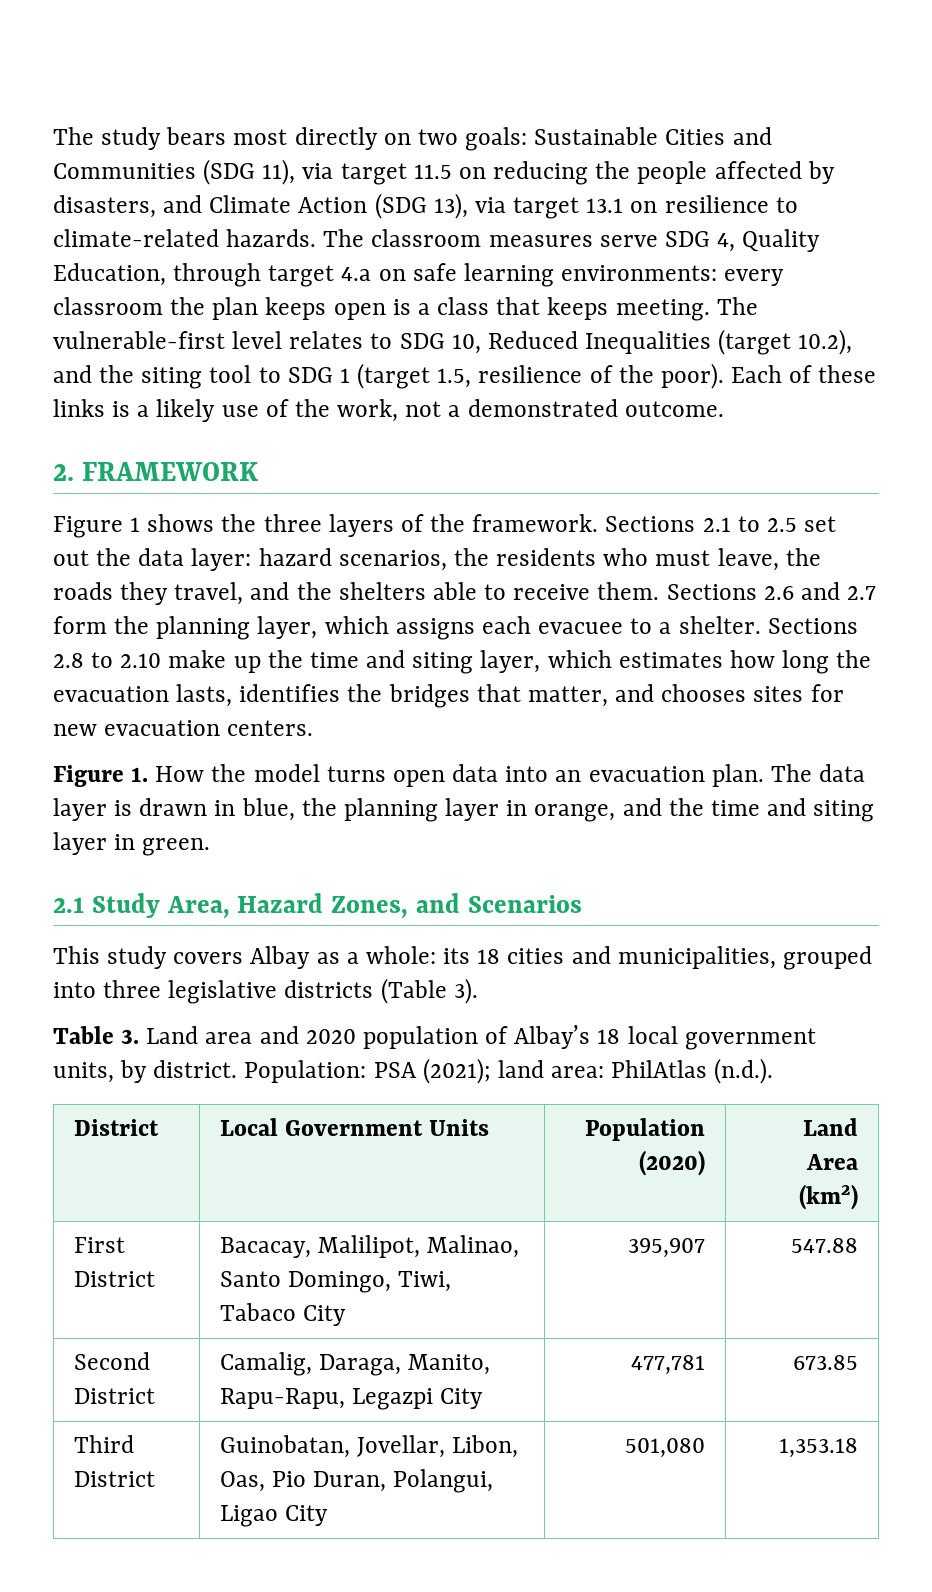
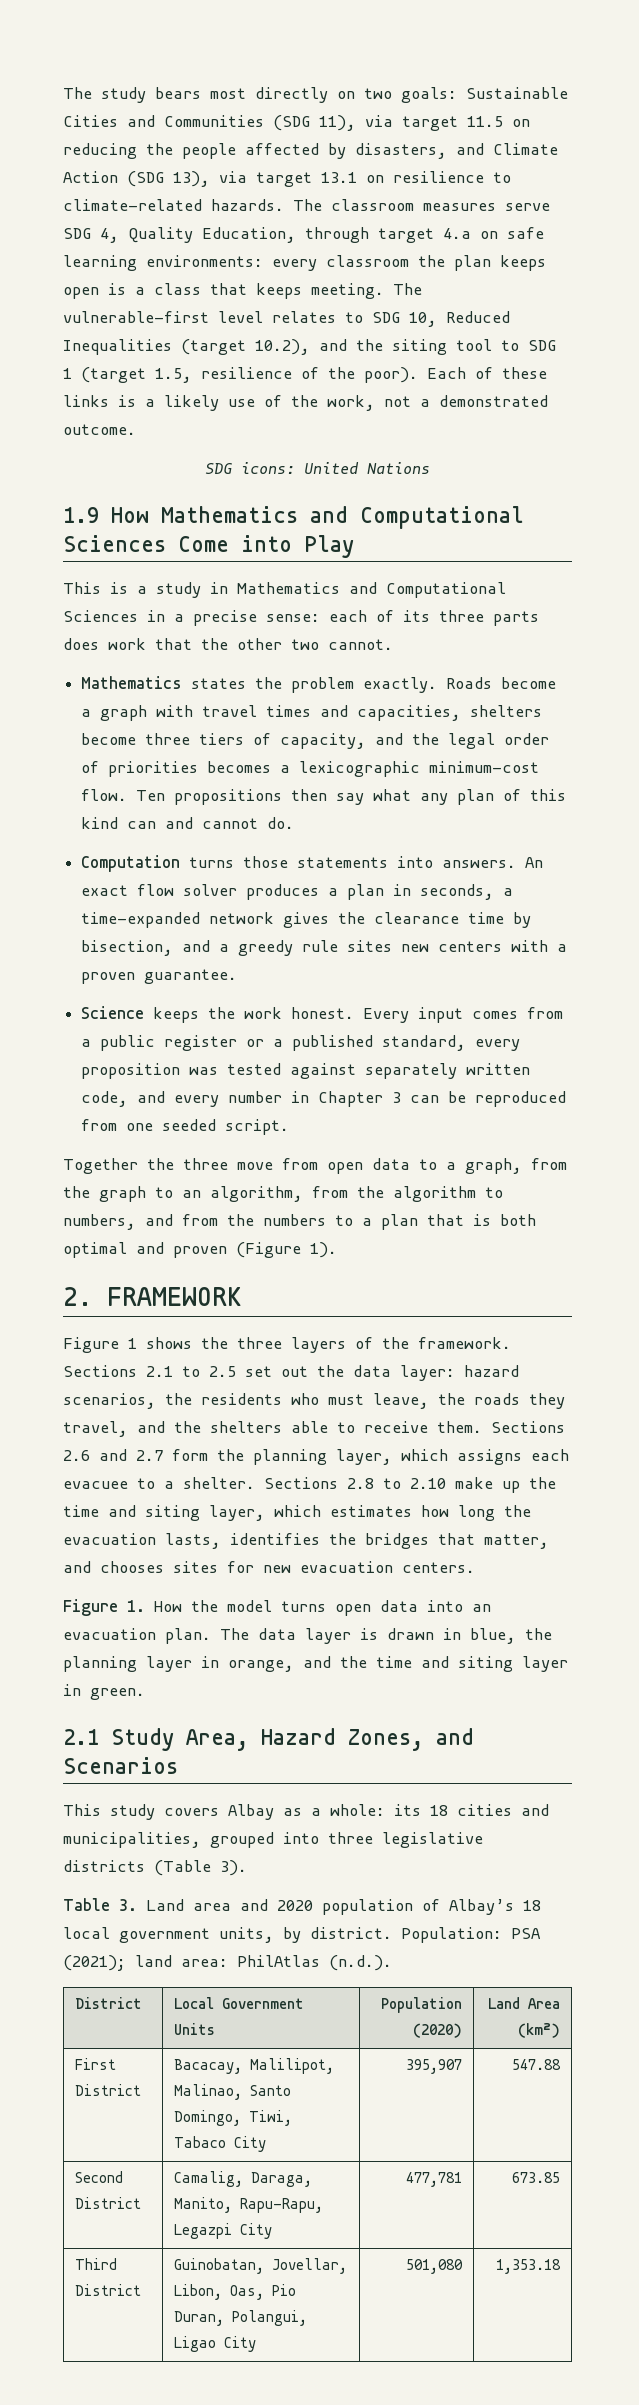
(724, 409) none -> [205,462,430,474] [63,506,524,529] [63,535,354,558] [63,582,506,598] [63,610,539,626] [63,638,393,650] [81,676,557,693] [81,705,543,721] [81,733,550,749] [81,761,540,777] [81,789,567,805] [81,817,295,829] [81,855,544,872] [81,884,514,900] [81,912,532,928] [81,940,568,956] [81,969,238,984] [81,1006,564,1023] [81,1035,521,1051] [81,1063,531,1079] [81,1091,567,1107] [81,1119,290,1135] [63,1158,567,1174] [63,1186,503,1202] [63,1214,536,1230] [63,1242,337,1258] // SDG icons: United Nations // 1.9 How Mathematics and Computational Sciences Come into Play // This is a study in Mathematics and Computational Sciences in a precise sense: each of its three parts does work that the other two cannot. // Mathematics states the problem exactly. Roads become a graph with travel times and capacities, shelters become three tiers of capacity, and the legal order of priorities becomes a lexicographic minimum-cost flow. Ten propositions then say what any plan of this kind can and cannot do. // Computation turns those statements into answers. An exact flow solver produces a plan in seconds, a time-expanded network gives the clearance time by bisection, and a greedy rule sites new centers with a proven guarantee. // Science keeps the work honest. Every input comes from a public register or a published standard, every proposition was tested against separately written code, and every number in Chapter 3 can be reproduced from one seeded script. // Together the three move from open data to a graph, from the graph to an algorithm, from the algorithm to numbers, and from the numbers to a plan that is both optimal and proven (Figure 1).

